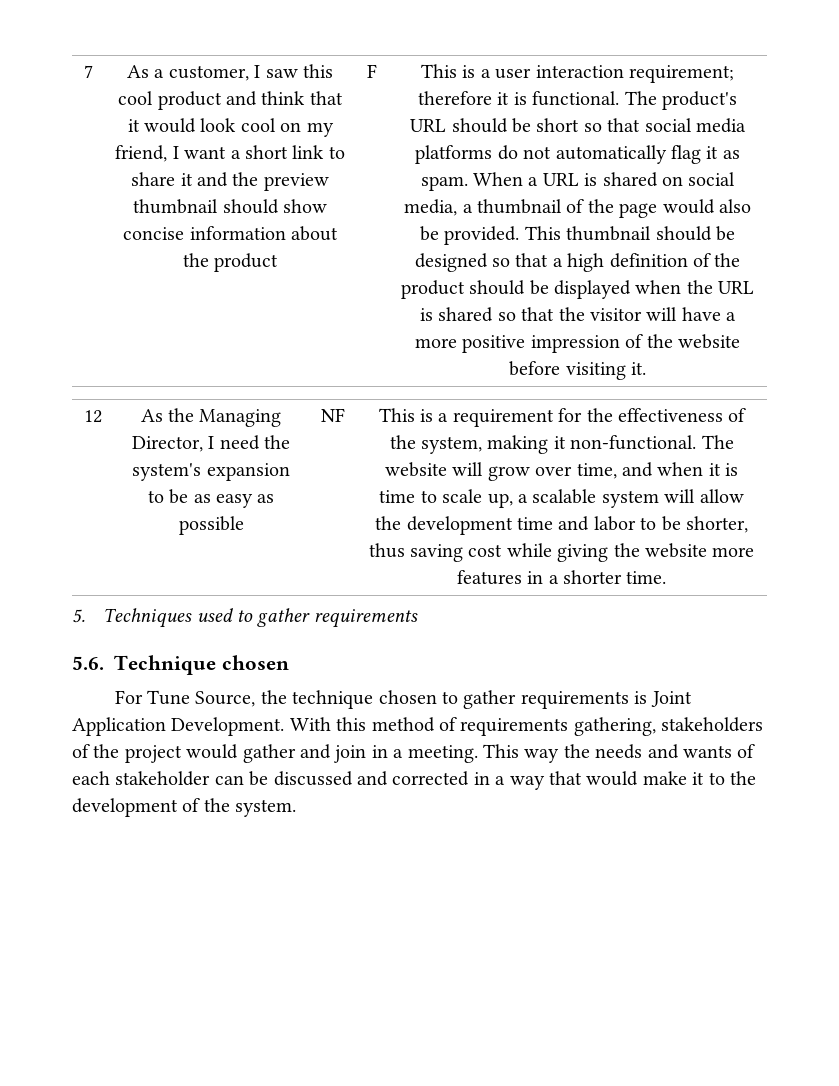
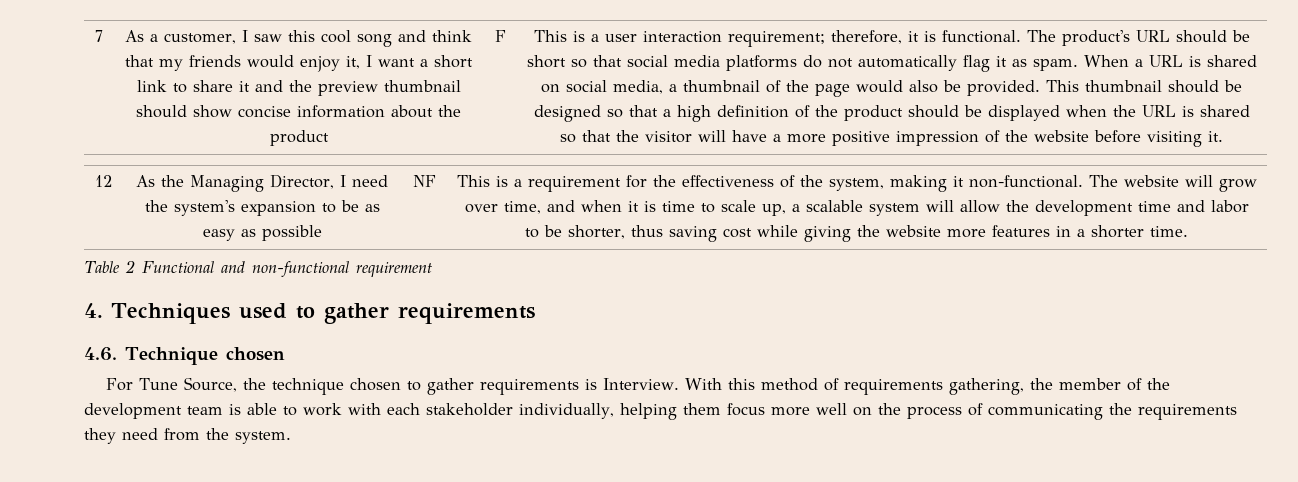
[157,91,222,110] product -> [357,34,392,47] song
[127,118,334,137] [115,145,168,162] it would look cool on my friend, -> [159,55,360,72] my friends would enjoy it,
[418,91,492,105] therefore -> [830,30,902,44] therefore,
[72,609,85,623] 5. -> [84,260,432,278] [84,303,103,318] Table 2 Functional and non-functional requirement // 4.
[72,656,104,670] 5.6. -> [84,347,117,361] 4.6.
[650,691,692,707] [72,717,285,736] Joint Application Development. -> [602,378,679,390] Interview.
[661,717,764,732] [72,744,756,763] [72,771,756,790] [72,798,201,817] stakeholders of the project would gather and join in a meeting. This way the needs and wants of each stakeholder can be discussed and corrected in a way that would make it to the development of -> [1029,378,1170,391] [84,403,1237,420] [84,428,200,444] the member of the development team is able to work with each stakeholder individually, helping them focus more well on the process of communicating the requirements they need from

